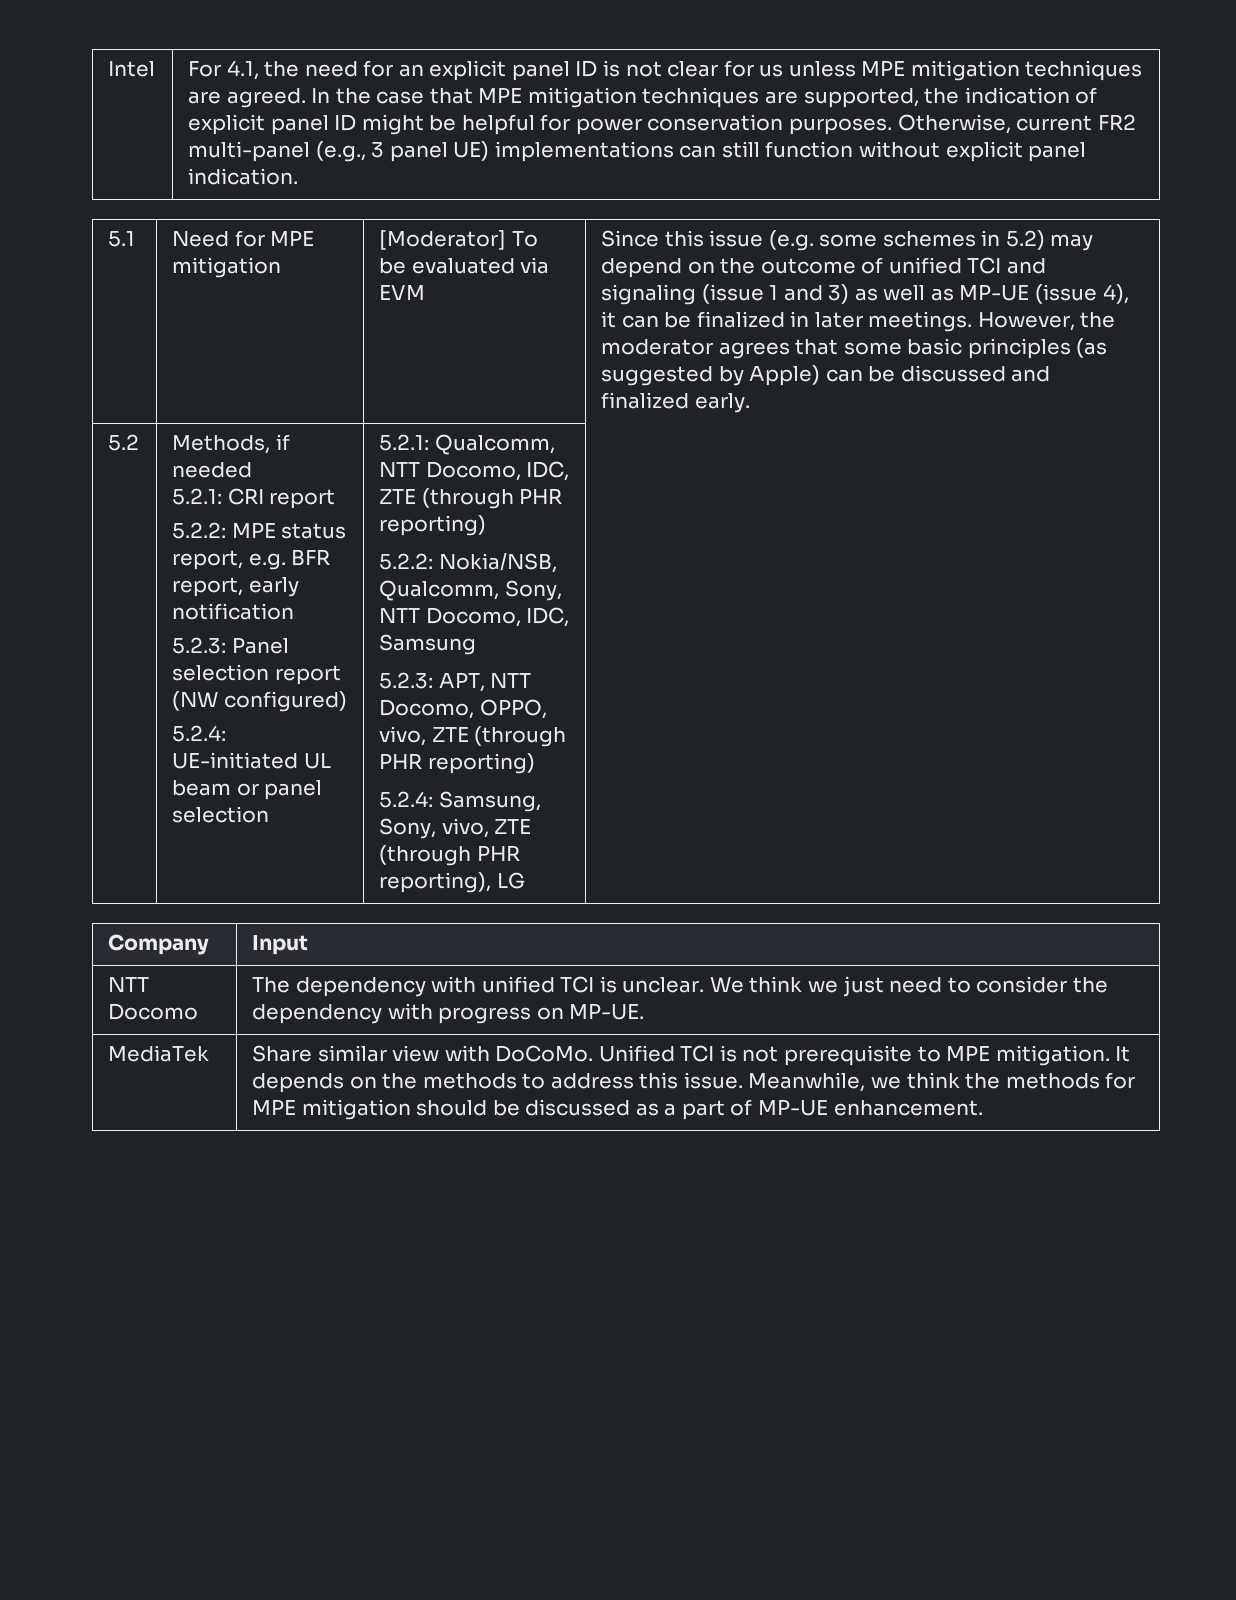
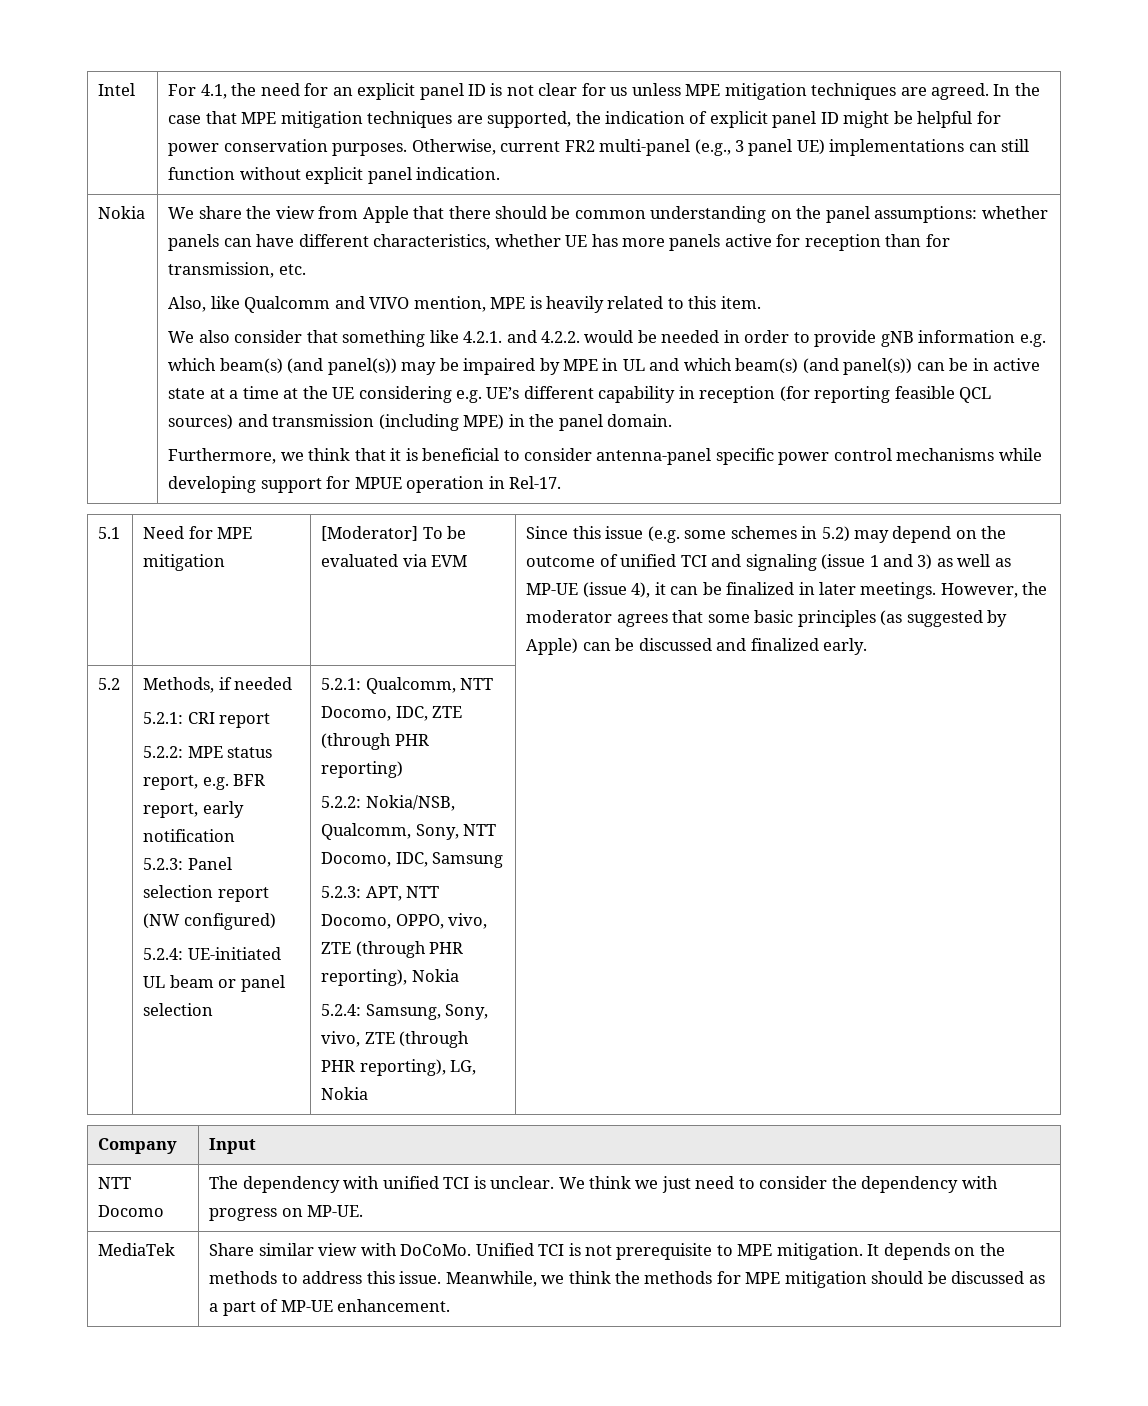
(299, 176) none -> [98,206,146,219] [168,206,1048,223] [168,234,950,251] [168,262,306,278] [168,296,761,313] [168,330,1046,347] [168,358,1040,375] [168,386,992,403] [168,414,672,431] [168,448,1042,465] [168,476,562,493] // Nokia | We share the view from Apple that there should be common understanding on the panel assumptions: whether panels can have different characteristics, whether UE has more panels active for reception than for transmission, etc. // Also, like Qualcomm and VIVO mention, MPE is heavily related to this item. // We also consider that something like 4.2.1. and 4.2.2. would be needed in order to provide gNB information e.g. which beam(s) (and panel(s)) may be impaired by MPE in UL and which beam(s) (and panel(s)) can be in active state at a time at the UE considering e.g. UE’s different capability in reception (for reporting feasible QCL sources) and transmission (including MPE) in the panel domain. // Furthermore, we think that it is beneficial to consider antenna-panel specific power control mechanisms while developing support for MPUE operation in Rel-17.
[427,753,535,774] reporting) -> [321,969,459,986] reporting), Nokia
[496,872,525,889] LG -> [450,1060,477,1075] [321,1087,369,1100] LG, Nokia

